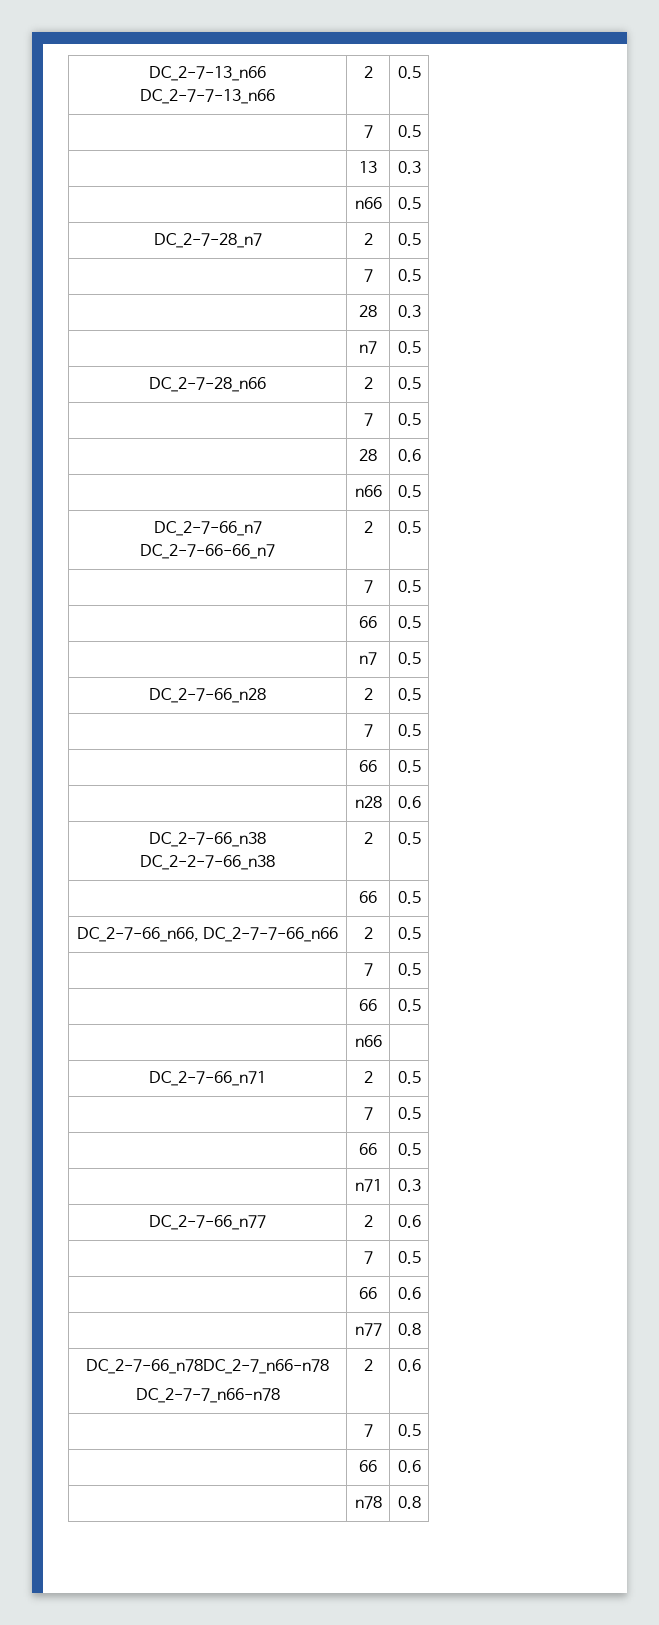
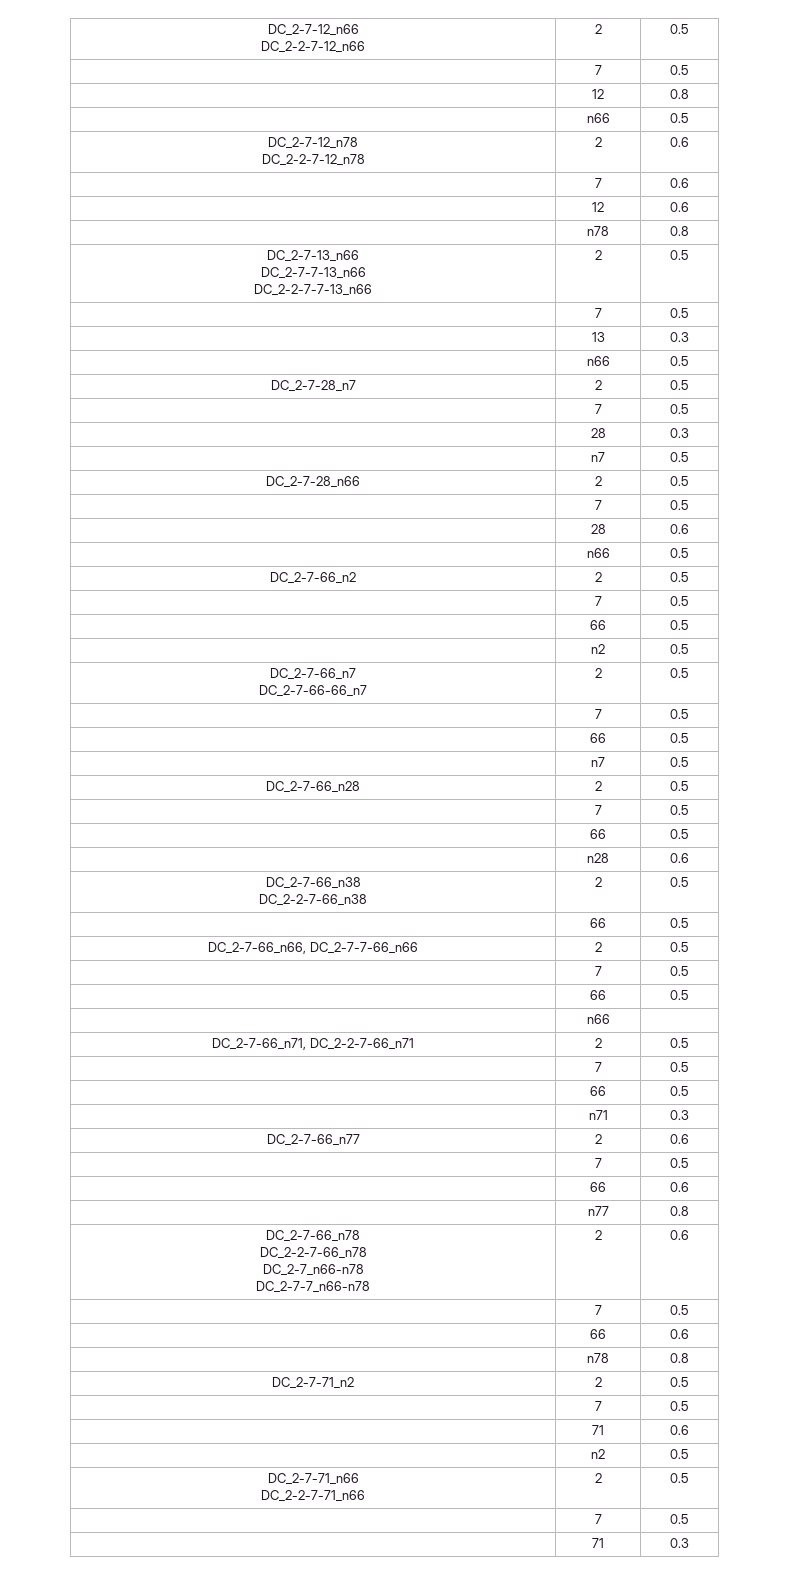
(149, 73) none -> [267,24,359,36] [261,41,365,53] [594,24,602,34] [670,24,689,34] [594,65,602,75] [670,65,689,75] [592,89,604,99] [670,89,689,99] [586,113,610,123] [670,113,689,123] [268,137,358,149] [261,154,365,166] [594,137,602,147] [670,137,689,147] [594,178,602,188] [670,178,689,188] [592,202,604,212] [670,202,689,212] [587,226,609,236] [670,226,689,236] DC_2-7-12_n66 // DC_2-2-7-12_n66 | 2 | 0.5 // | 7 | 0.5 // | 12 | 0.8 // | n66 | 0.5 // DC_2-7-12_n78 // DC_2-2-7-12_n78 | 2 | 0.6 // | 7 | 0.6 // | 12 | 0.6 // | n78 | 0.8 //
(275, 96) none -> [254,284,372,296] // DC_2-2-7-7-13_n66
(421, 491) none -> [270,572,356,584] [594,572,602,582] [670,572,689,582] [594,596,602,606] [670,596,689,606] [590,620,606,630] [670,620,689,630] [591,644,605,654] [670,644,689,654] // DC_2-7-66_n2 | 2 | 0.5 // | 7 | 0.5 // | 66 | 0.5 // | n2 | 0.5
[149,1071,266,1086] DC_2-7-66_n71 -> [212,1038,414,1050] DC_2-7-66_n71, DC_2-2-7-66_n71
[86,1359,329,1374] DC_2-7-66_n78DC_2-7_n66-n78 -> [266,1230,360,1242] [259,1247,367,1259] [262,1264,364,1276] DC_2-7-66_n78 // DC_2-2-7-66_n78 // DC_2-7_n66-n78
(421, 1502) none -> [272,1377,354,1389] [594,1377,602,1387] [670,1377,689,1387] [594,1401,602,1411] [670,1401,689,1411] [592,1425,604,1435] [670,1425,689,1435] [591,1449,605,1459] [670,1449,689,1459] [267,1473,359,1485] [261,1490,365,1502] [594,1473,602,1483] [670,1473,689,1483] [594,1514,602,1524] [670,1514,689,1524] [592,1538,604,1548] [670,1538,689,1548] // DC_2-7-71_n2 | 2 | 0.5 // | 7 | 0.5 // | 71 | 0.6 // | n2 | 0.5 // DC_2-7-71_n66 // DC_2-2-7-71_n66 | 2 | 0.5 // | 7 | 0.5 // | 71 | 0.3

